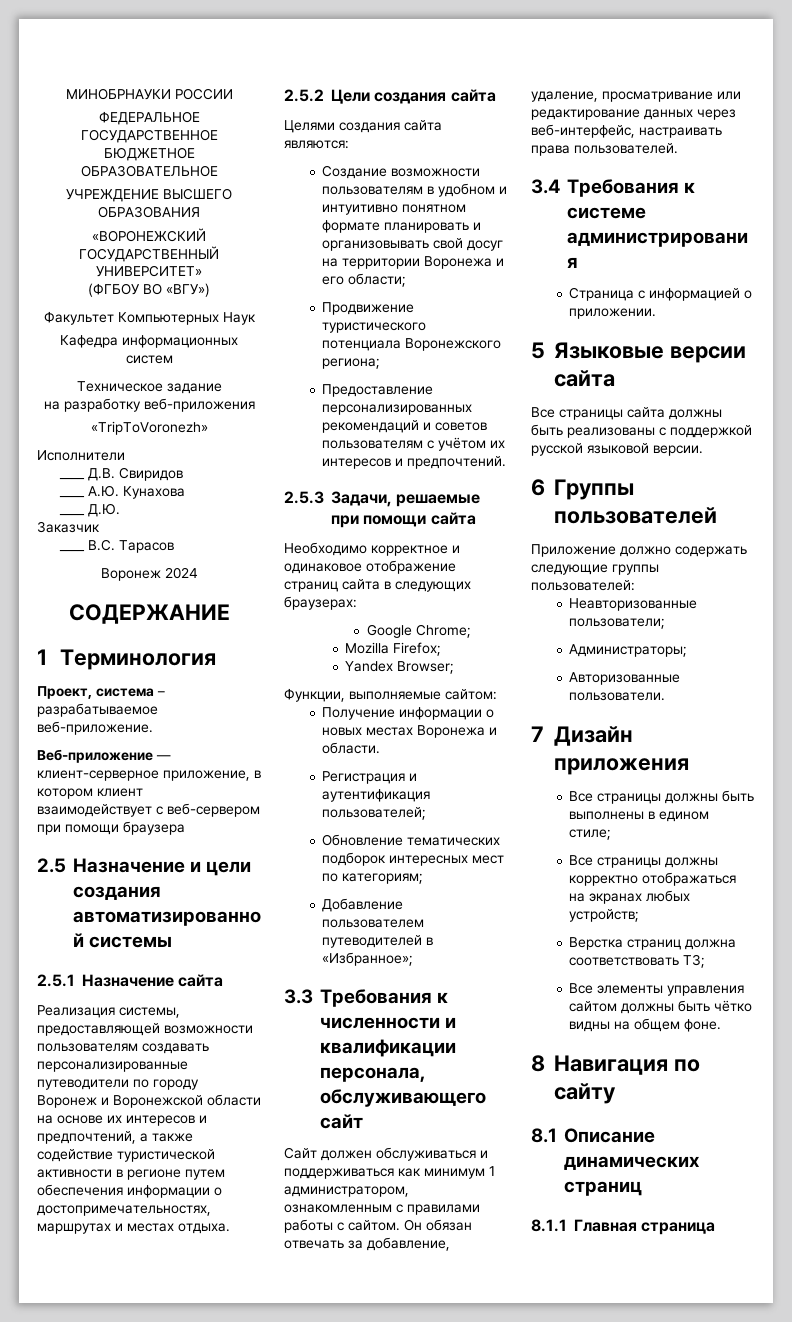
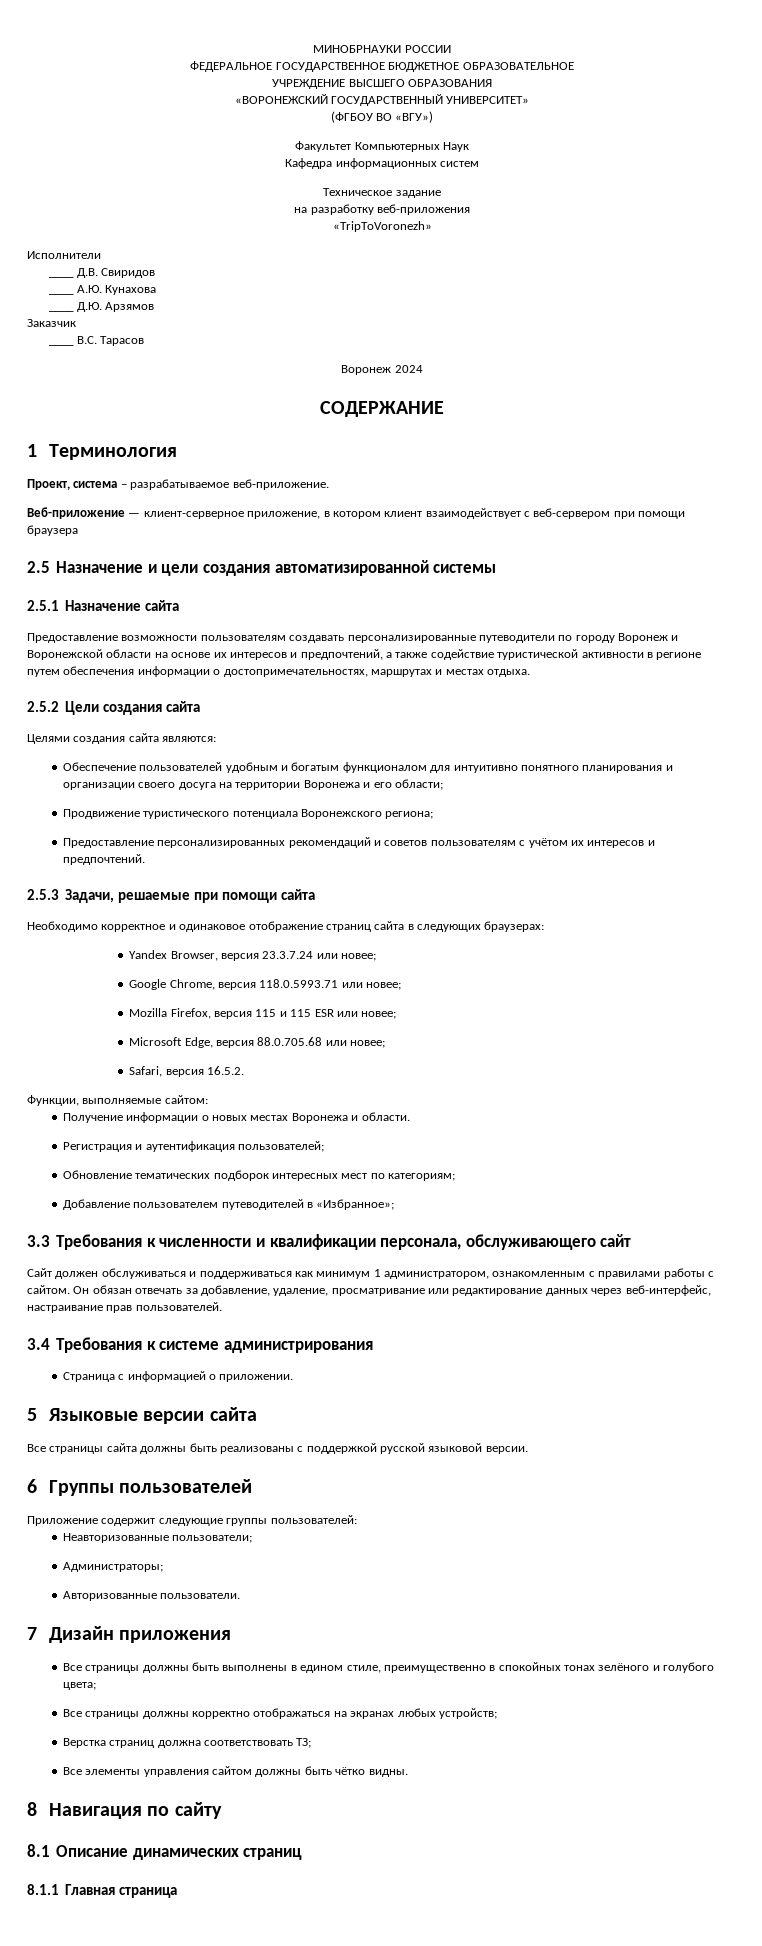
(120, 510) none -> [104,302,154,312] Арзямов
[37,1005,180,1018] [37,1023,160,1036] Реализация системы, предоставляющей -> [27,633,118,643] Предоставление
[322,165,481,179] [322,183,508,197] [322,204,467,215] [322,220,482,233] [322,238,504,251] Создание возможности пользователям в удобном и интуитивно понятном формате планировать и организовывать свой досуг -> [62,762,673,773] [62,782,216,790] Обеспечение пользователей удобным и богатым функционалом для интуитивно понятного планирования и организации своего досуга
[366,624,471,638] [345,642,442,656] [345,661,455,674] Google Chrome; // Mozilla Firefox; // Yandex Browser; -> [129,950,377,961] [129,979,402,990] [129,1008,397,1019] [129,1037,386,1048] [129,1066,245,1077] Yandex Browser, версия 23.3.7.24 или новее; // Google Chrome, версия 118.0.5993.71 или новее; // Mozilla Firefox, версия 115 и 115 ESR или новее; // Microsoft Edge, версия 88.0.705.68 или новее; // Safari, версия 16.5.2.
[639,127,722,138] [531,145,570,156] настраивать права -> [27,1305,133,1313] настраивание прав
[620,546,747,557] должно содержать -> [101,1518,156,1526] содержит
[569,829,612,840] стиле; -> [346,1662,715,1673] [62,1682,96,1690] стиле, преимущественно в спокойных тонах зелёного и голубого цвета;
[569,1018,722,1032] видны на общем фоне. -> [368,1769,408,1777] видны.

